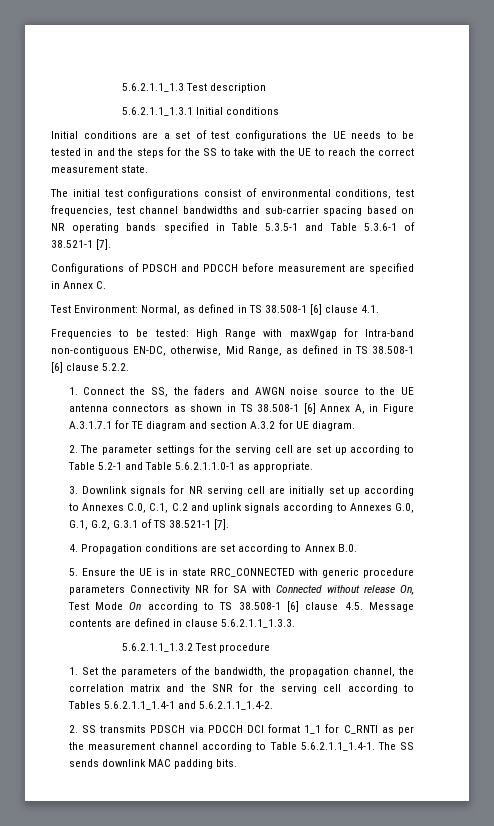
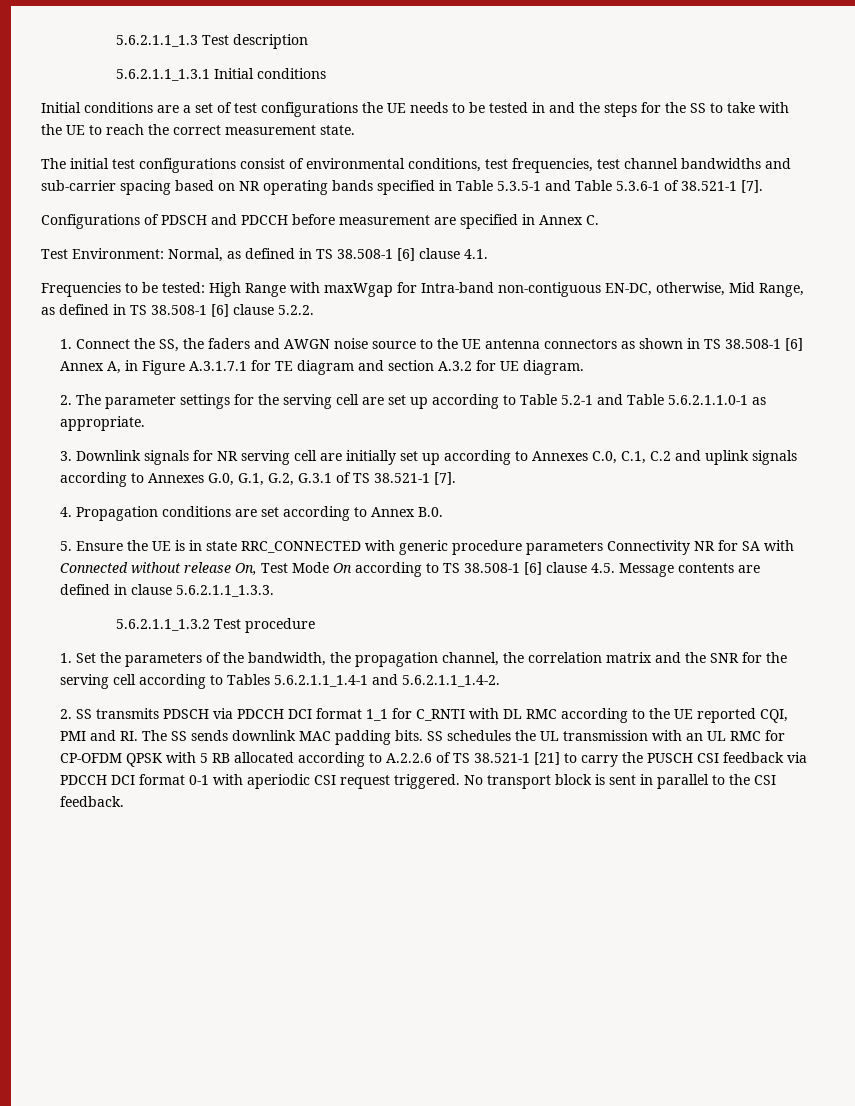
[381,726,414,735] [68,742,375,752] as per the measurement channel according to Table 5.6.2.1.1_1.4-1. -> [468,708,788,723] [59,730,138,741] with DL RMC according to the UE reported CQI, PMI and RI.
(238, 763) none -> [426,730,785,741] [59,752,807,767] [59,774,776,789] [59,796,124,807] SS schedules the UL transmission with an UL RMC for CP-OFDM QPSK with 5 RB allocated according to A.2.2.6 of TS 38.521-1 [21] to carry the PUSCH CSI feedback via PDCCH DCI format 0-1 with aperiodic CSI request triggered. No transport block is sent in parallel to the CSI feedback.

